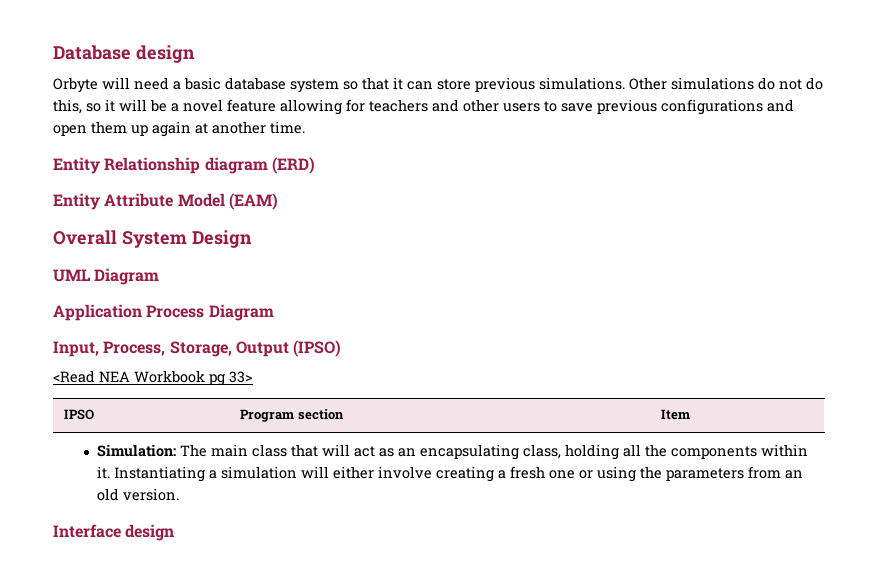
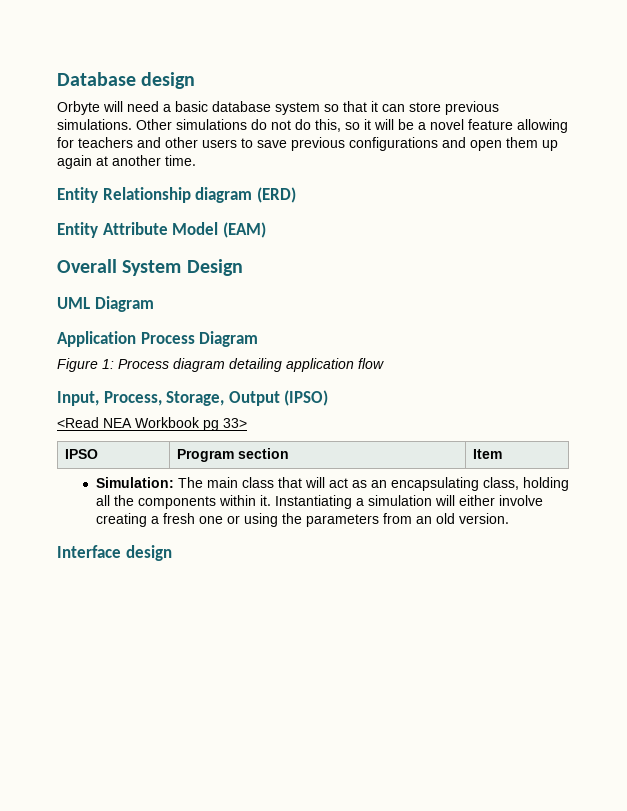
(274, 312) none -> [57,358,384,372] // Figure 1: Process diagram detailing application flow

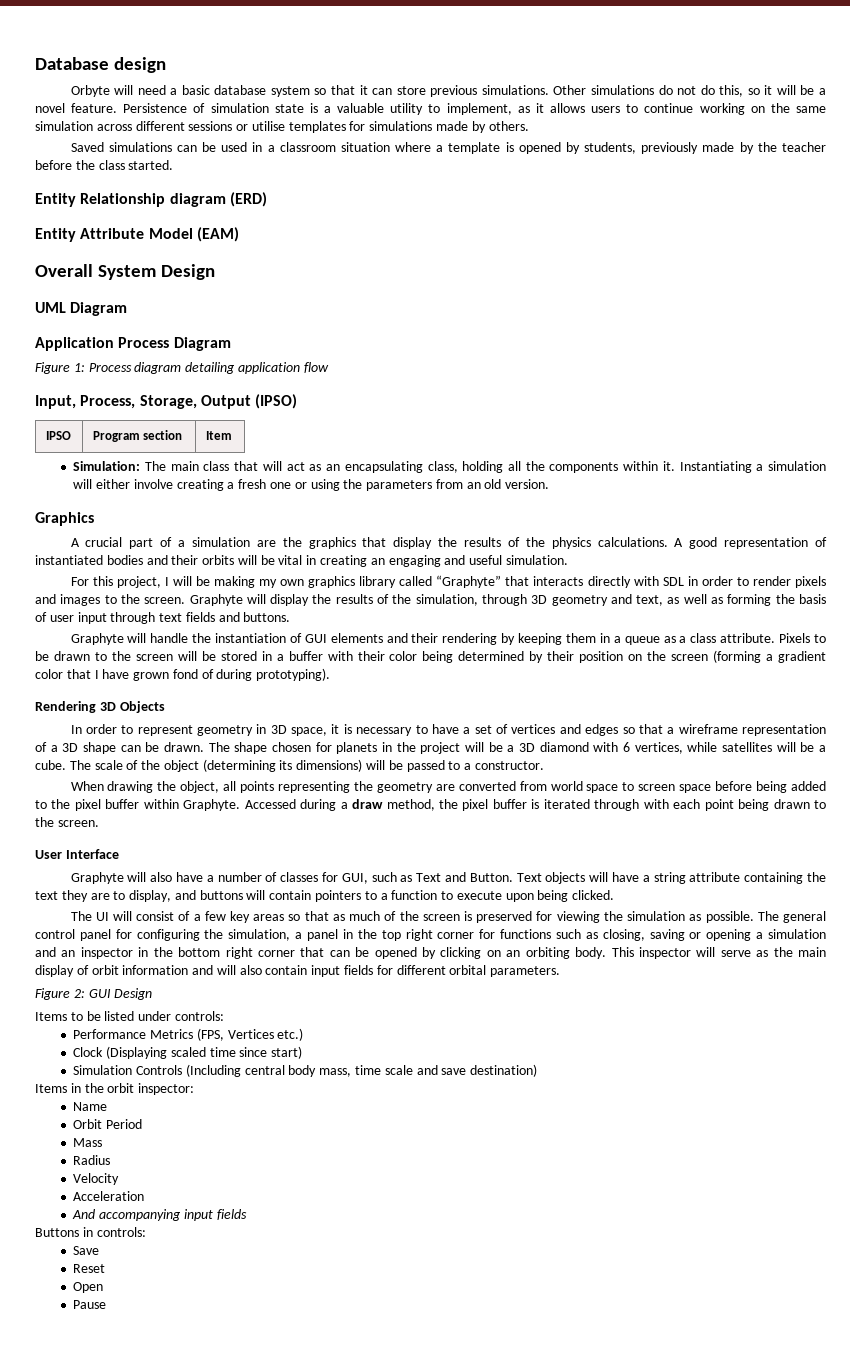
[468,119,568,133] [57,137,558,151] [57,155,196,169] feature allowing for teachers and other users to save previous configurations and open them up again at another time. -> [71,103,826,115] [35,121,529,133] [70,142,827,154] [35,160,174,170] feature. Persistence of simulation state is a valuable utility to implement, as it allows users to continue working on the same simulation across different sessions or utilise templates for simulations made by others. // Saved simulations can be used in a classroom situation where a template is opened by students, previously made by the teacher before the class started.
[57,417,247,431] // <Read NEA Workbook pg 33> -> (298, 401) none
[57,545,172,561] Interface design -> [35,512,94,526] [70,537,827,549] [35,555,568,567] [70,575,826,588] [35,594,827,606] [35,612,291,624] [70,633,827,645] [35,650,827,663] [35,668,331,681] [35,701,165,713] [70,724,826,736] [35,742,826,754] [35,759,544,772] [70,781,826,793] [35,799,827,811] [35,817,99,827] [35,849,119,859] [70,872,827,884] [35,890,615,902] [70,911,826,923] [35,929,827,941] [35,947,826,959] [35,965,561,977] [35,988,153,1000] [35,1011,224,1021] [73,1028,304,1041] [73,1046,303,1059] [73,1064,538,1077] [35,1083,195,1095] [73,1102,108,1111] [73,1119,143,1129] [73,1138,103,1147] [73,1155,111,1165] [73,1173,120,1185] [73,1191,145,1201] [72,1209,247,1221] [35,1227,146,1237] [73,1246,100,1255] [73,1264,106,1273] [73,1282,104,1293] [73,1300,107,1309] Graphics // A crucial part of a simulation are the graphics that display the results of the physics calculations. A good representation of instantiated bodies and their orbits will be vital in creating an engaging and useful simulation. // For this project, I will be making my own graphics library called “Graphyte” that interacts directly with SDL in order to render pixels and images to the screen. Graphyte will display the results of the simulation, through 3D geometry and text, as well as forming the basis of user input through text fields and buttons. // Graphyte will handle the instantiation of GUI elements and their rendering by keeping them in a queue as a class attribute. Pixels to be drawn to the screen will be stored in a buffer with their color being determined by their position on the screen (forming a gradient color that I have grown fond of during prototyping). // Rendering 3D Objects // In order to represent geometry in 3D space, it is necessary to have a set of vertices and edges so that a wireframe representation of a 3D shape can be drawn. The shape chosen for planets in the project will be a 3D diamond with 6 vertices, while satellites will be a cube. The scale of the object (determining its dimensions) will be passed to a constructor. // When drawing the object, all points representing the geometry are converted from world space to screen space before being added to the pixel buffer within Graphyte. Accessed during a draw method, the pixel buffer is iterated through with each point being drawn to the screen. // User Interface // Graphyte will also have a number of classes for GUI, such as Text and Button. Text objects will have a string attribute containing the text they are to display, and buttons will contain pointers to a function to execute upon being clicked. // The UI will consist of a few key areas so that as much of the screen is preserved for viewing the simulation as possible. The general control panel for configuring the simulation, a panel in the top right corner for functions such as closing, saving or opening a simulation and an inspector in the bottom right corner that can be opened by clicking on an orbiting body. This inspector will serve as the main display of orbit information and will also contain input fields for different orbital parameters. // Figure 2: GUI Design // Items to be listed under controls: // Performance Metrics (FPS, Vertices etc.) // Clock (Displaying scaled time since start) // Simulation Controls (Including central body mass, time scale and save destination) // Items in the orbit inspector: // Name // Orbit Period // Mass // Radius // Velocity // Acceleration // And accompanying input fields // Buttons in controls: // Save // Reset // Open // Pause

